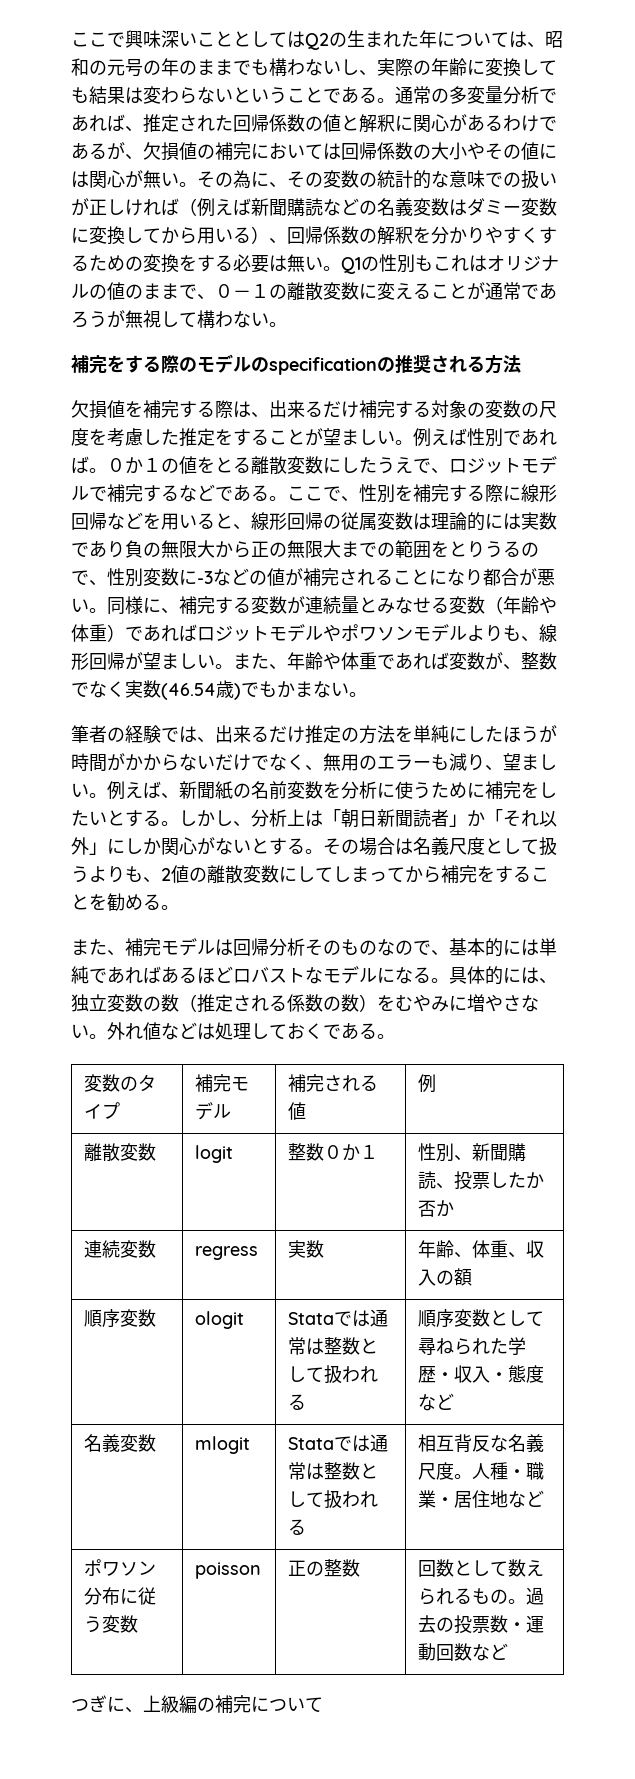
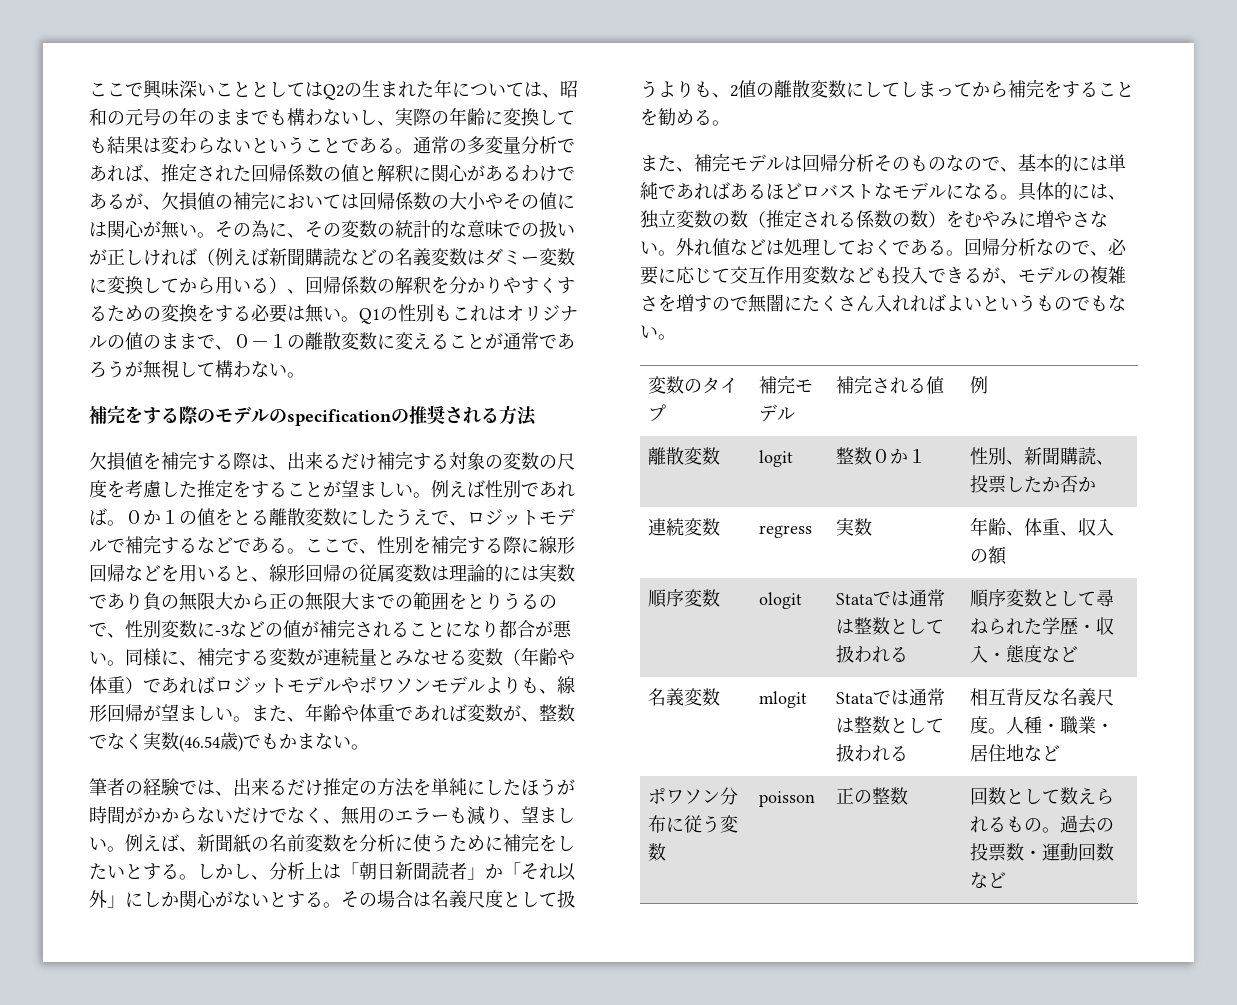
(395, 1036) none -> [964,238,1127,256] [640,266,1126,285] [640,294,1126,313] [640,325,676,340] 回帰分析なので、必要に応じて交互作用変数なども投入できるが、モデルの複雑さを増すので無闇にたくさん入れればよいというものでもない。
[71,1695,323,1714] // つぎに、上級編の補完について -> (1007, 880) none

